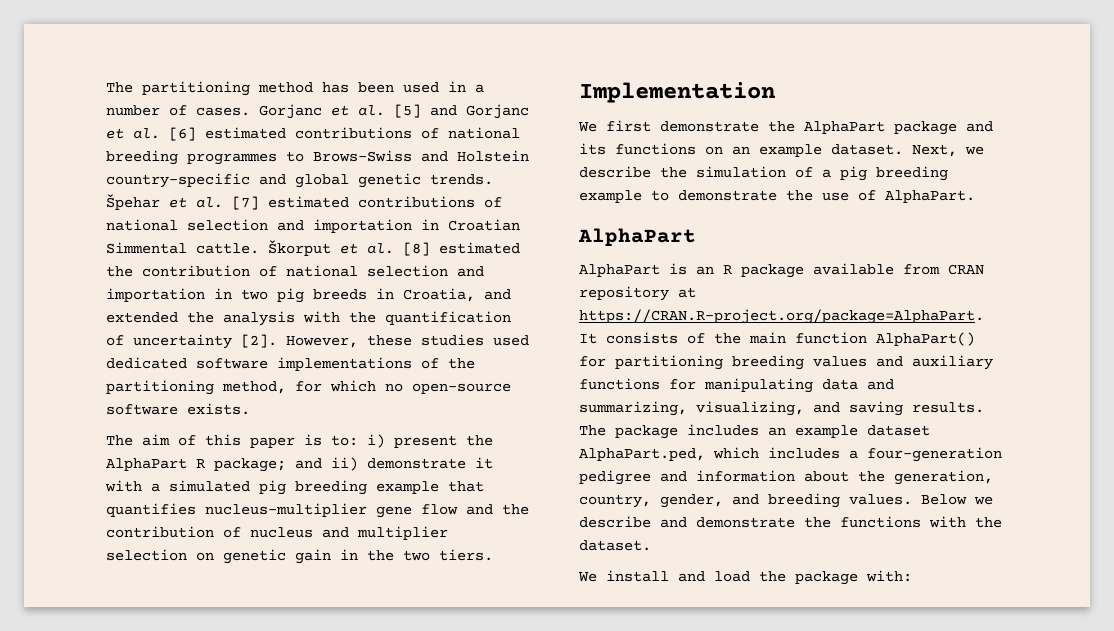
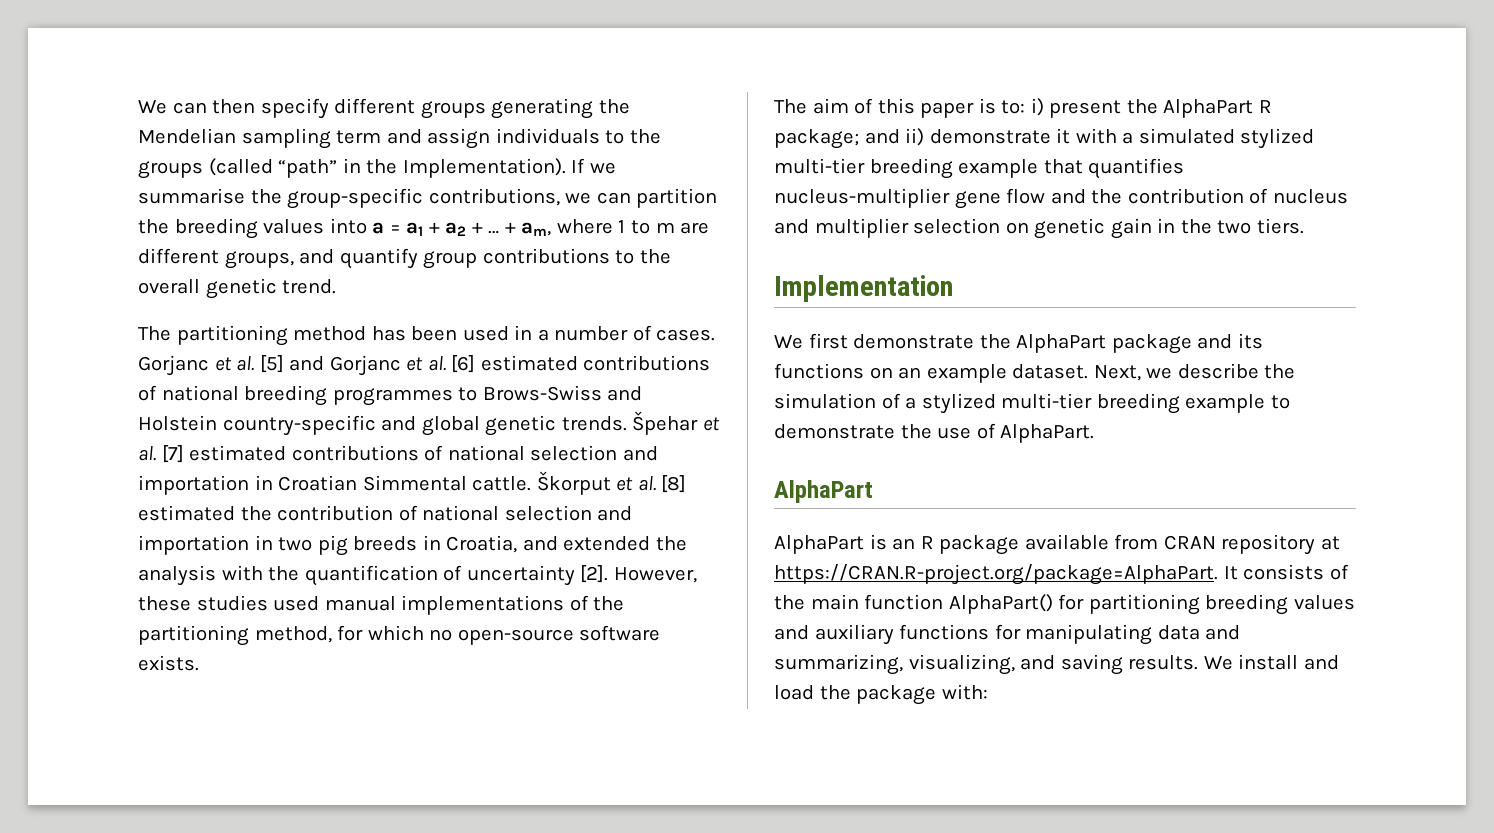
(106, 87) none -> [138,98,630,119] [138,128,661,149] [138,158,616,179] [138,188,718,209] [138,218,710,239] [138,248,671,269] [138,278,337,299] We can then specify different groups generating the Mendelian sampling term and assign individuals to the groups (called “path” in the Implementation). If we summarise the group-specific contributions, we can partition the breeding values into a = a1 + a2 + … + am, where 1 to m are different groups, and quantify group contributions to the overall genetic trend. //
[106,357,268,369] dedicated software -> [324,596,396,611] manual
[259,480,286,495] pig -> [1240,128,1315,149] [774,158,865,174] stylized multi-tier
[840,166,867,181] pig -> [921,393,1093,414] stylized multi-tier
[579,424,930,439] [579,447,1002,462] [579,470,993,485] [579,493,993,508] [579,516,1002,528] [579,540,651,551] The package includes an example dataset AlphaPart.ped, which includes a four-generation pedigree and information about the generation, country, gender, and breeding values. Below we describe and demonstrate the functions with the dataset. // -> (1199, 662) none

